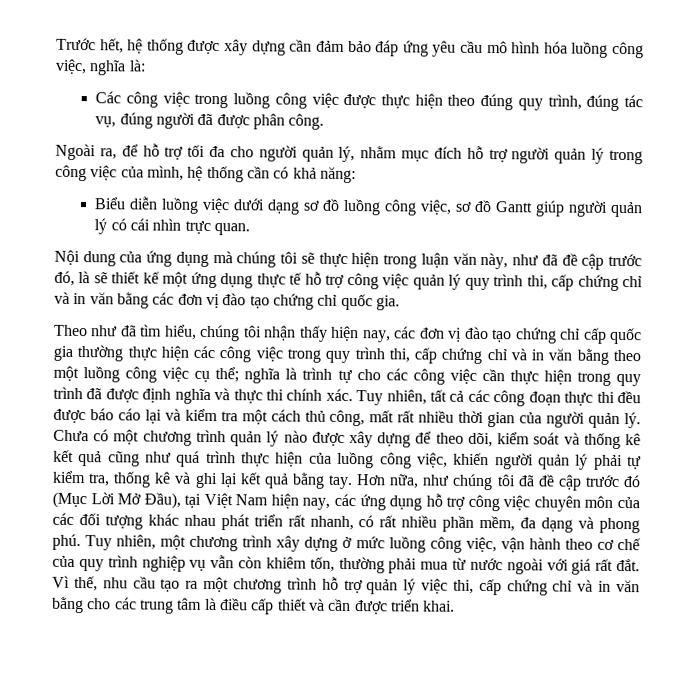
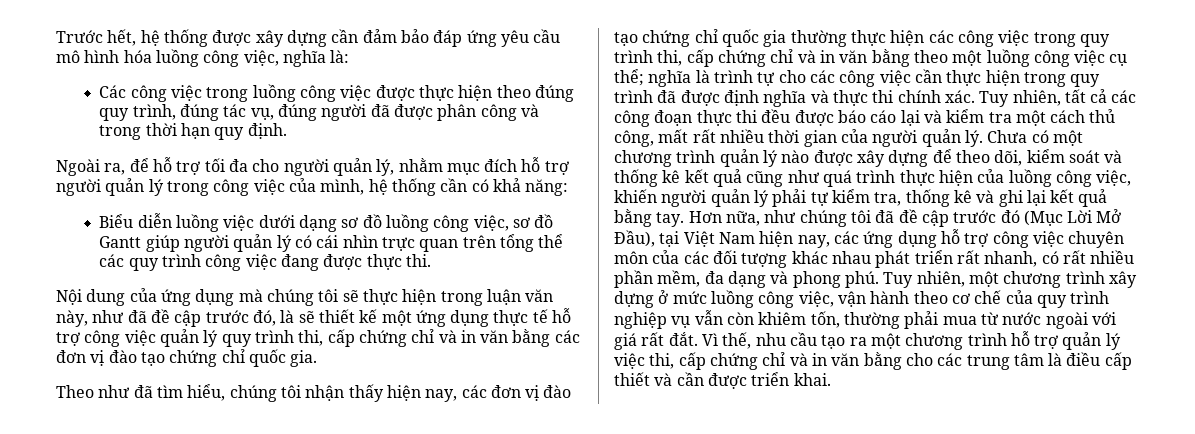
[288,113,325,130] công. -> [480,104,539,121] [99,123,287,140] công và trong thời hạn quy định.
[213,223,250,236] quan. -> [419,234,564,252] [99,254,431,271] quan trên tổng thể các quy trình công việc đang được thực thi.
[582,327,607,344] cấp -> (718, 36) none

